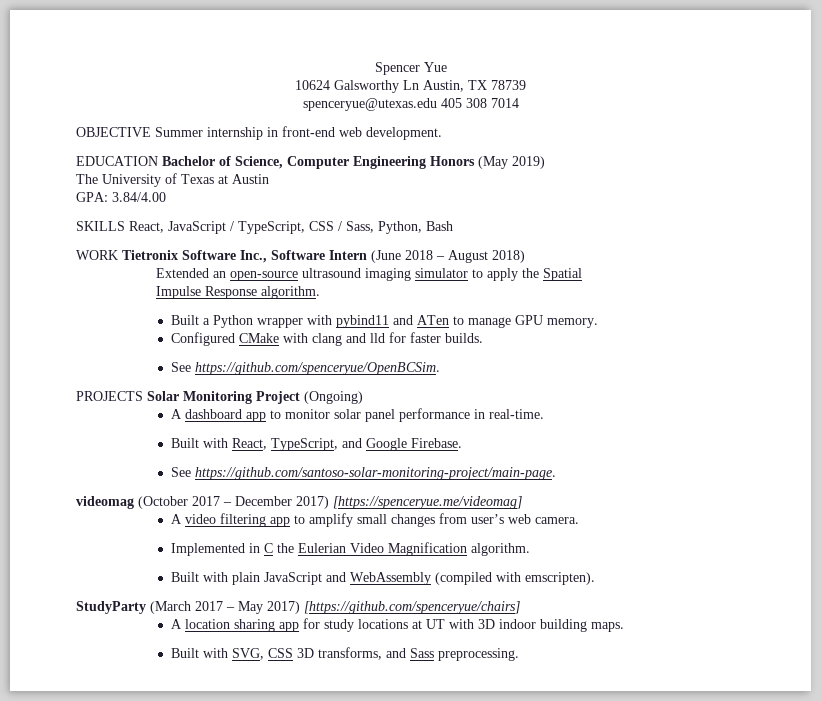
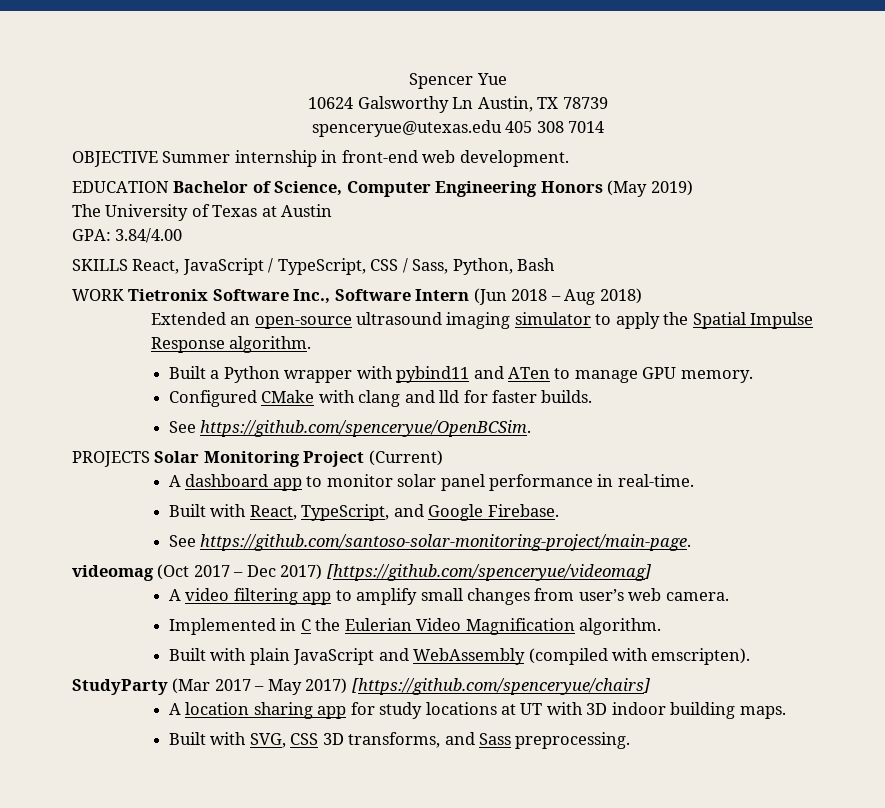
[371,250,401,263] (June -> [473,288,507,305] (Jun
[448,250,488,263] August -> [564,289,596,305] Aug
(582, 274) // -> (746, 320) none
[304,391,363,404] (Ongoing) -> [368,450,443,466] (Current)
[138,496,522,509] (October 2017 – December 2017) [https://spenceryue.me/videomag] -> [157,564,651,581] (Oct 2017 – Dec 2017) [https://github.com/spenceryue/videomag]
[150,601,191,614] (March -> [172,678,211,694] (Mar

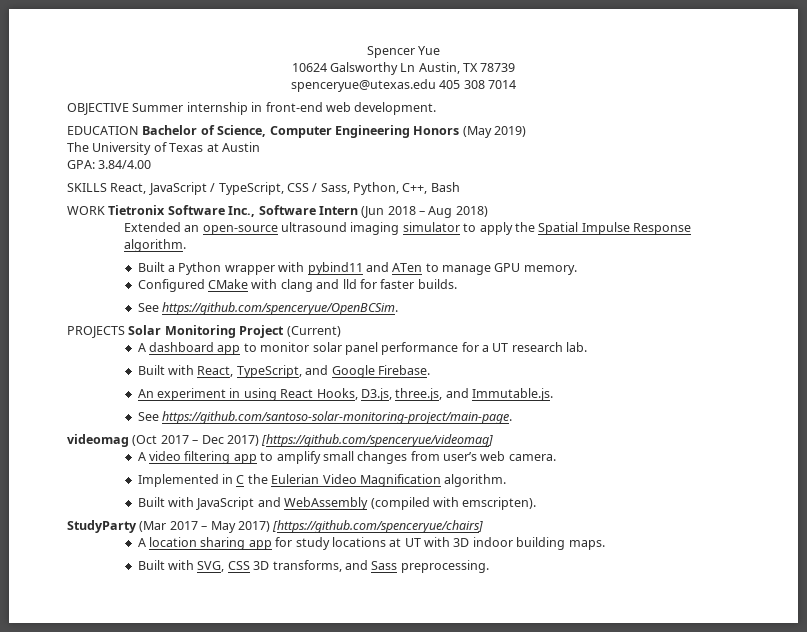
(513, 266) none -> [402,183,428,194] C++,
[597,474,694,487] in real-time. -> [461,342,588,352] for a UT research lab.
(559, 510) none -> [137,388,554,401] // An experiment in using React Hooks, D3.js, three.js, and Immutable.js.
[249,648,290,665] plain -> (195, 502) none

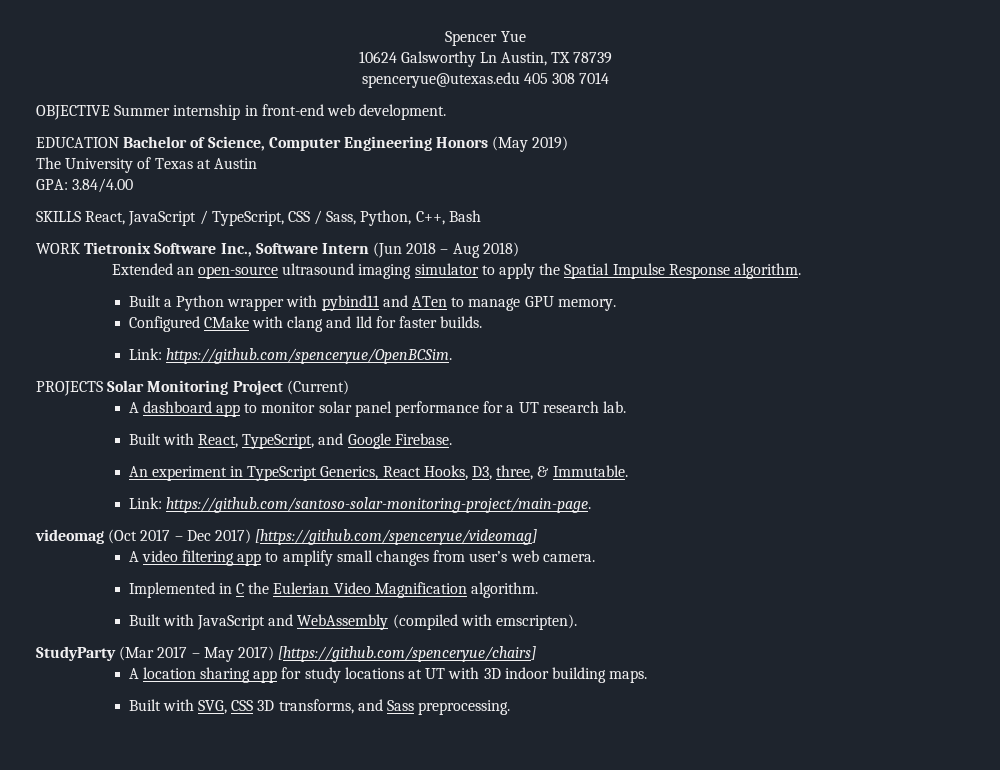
[137,303,159,312] See -> [128,348,162,360] Link:
[243,388,554,401] [137,412,159,421] using React Hooks, D3.js, three.js, and Immutable.js. // See -> [247,465,628,481] [128,497,162,509] TypeScript Generics, React Hooks, D3, three, & Immutable. // Link:

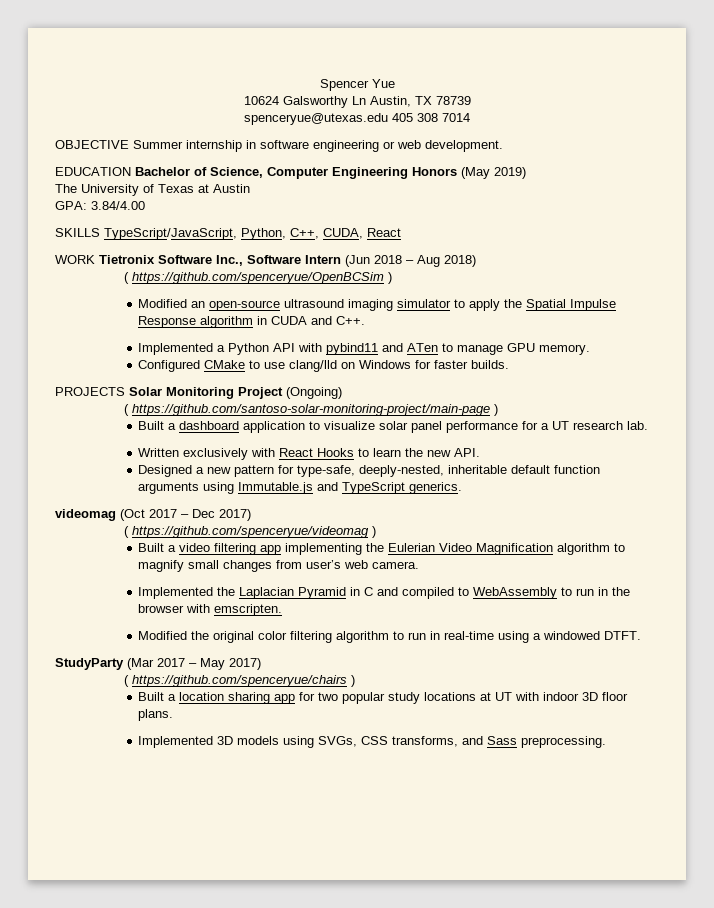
[261,104,324,116] front-end -> [260,140,395,152] software engineering or
[85,210,481,226] React, JavaScript / TypeScript, CSS / Sass, Python, C++, Bash -> [104,228,401,240] TypeScript/JavaScript, Python, C++, CUDA, React
[111,263,173,275] Extended -> [124,272,393,284] [138,299,188,308] ( https://github.com/spenceryue/OpenBCSim ) // Modified
[733,263,801,279] [128,295,161,307] algorithm. // Built -> [200,316,366,328] [138,343,214,355] algorithm in CUDA and C++. // Implemented
[227,298,285,311] wrapper -> [273,343,296,352] API
[252,316,372,332] with clang and lld -> [249,360,412,372] to use clang/lld on Windows
[128,348,452,364] // Link: https://github.com/spenceryue/OpenBCSim. -> (510, 364) none
[286,380,349,395] [128,401,316,417] (Current) // A dashboard app to monitor -> [286,387,342,399] [124,404,499,416] [138,421,376,433] (Ongoing) // ( https://github.com/santoso-solar-monitoring-project/main-page ) // Built a dashboard application to visualize
[128,433,452,449] [128,465,628,481] [128,497,591,513] Built with React, TypeScript, and Google Firebase. // An experiment in TypeScript Generics, React Hooks, D3, three, & Immutable. // Link: https://github.com/santoso-solar-monitoring-project/main-page. -> [138,448,481,460] [138,465,601,477] [138,482,463,494] Written exclusively with React Hooks to learn the new API. // Designed a new pattern for type-safe, deeply-nested, inheritable default function arguments using Immutable.js and TypeScript generics.
[255,529,538,545] [128,550,333,566] [https://github.com/spenceryue/videomag] // A video filtering app to amplify -> [124,526,377,538] [138,543,626,555] [138,560,185,572] // ( https://github.com/spenceryue/videomag ) // Built a video filtering app implementing the Eulerian Video Magnification algorithm to magnify
[218,582,538,598] [128,614,577,630] in C the Eulerian Video Magnification algorithm. // Built with JavaScript and WebAssembly (compiled with emscripten). -> [217,587,631,599] [138,604,283,616] [138,631,642,643] the Laplacian Pyramid in C and compiled to WebAssembly to run in the browser with emscripten. // Modified the original color filtering algorithm to run in real-time using a windowed DTFT.
[278,646,537,662] [128,668,139,679] [https://github.com/spenceryue/chairs] // A -> [124,675,356,687] [138,692,177,701] // ( https://github.com/spenceryue/chairs ) // Built a
(302, 673) none -> [318,692,386,704] two popular
[483,667,648,683] [128,699,275,714] 3D indoor building maps. // Built with SVG, CSS 3D -> [543,692,629,701] [138,709,174,721] [138,736,389,748] indoor 3D floor plans. // Implemented 3D models using SVGs, CSS

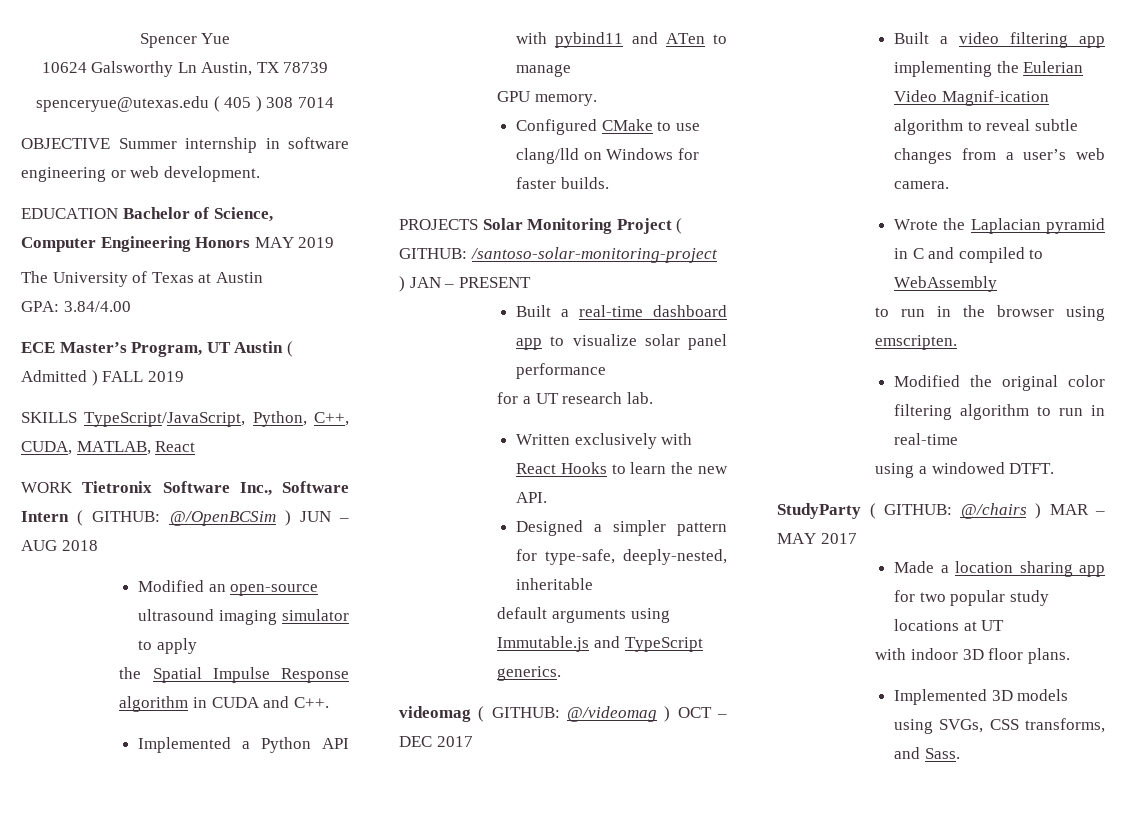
[392,113,413,122] 405 -> [213,96,262,112] ( 405 )
[461,167,526,179] (May 2019) -> [254,237,335,248] MAY 2019
(145, 205) none -> [21,341,293,357] [21,370,184,386] // ECE Master’s Program, UT Austin ( Admitted ) FALL 2019
(363, 233) none -> [76,441,151,455] MATLAB,
[345,255,476,267] [124,272,393,284] (Jun 2018 – Aug 2018) // ( https://github.com/spenceryue/OpenBCSim ) -> [77,510,349,526] [21,540,98,551] ( GITHUB: @/OpenBCSim ) JUN – AUG 2018
(501, 305) none -> (197, 646) //
(504, 350) none -> (572, 70) //
[286,387,342,399] [124,404,499,416] [138,421,306,433] (Ongoing) // ( https://github.com/santoso-solar-monitoring-project/main-page ) // Built a dashboard application -> [676,218,683,234] [399,247,718,263] [399,276,531,292] [516,305,727,317] [516,338,543,350] ( GITHUB: /santoso-solar-monitoring-project ) JAN – PRESENT // Built a real-time dashboard app
(519, 427) none -> (607, 371) //
[207,467,232,474] new -> [613,520,667,536] simpler
[511,465,601,474] default function -> [497,607,548,619] // default
[120,509,251,521] [124,526,377,538] (Oct 2017 – Dec 2017) // ( https://github.com/spenceryue/videomag ) -> [478,706,727,722] [399,736,473,747] ( GITHUB: @/videomag ) OCT – DEC 2017
[476,543,626,555] [138,560,220,572] Magnification algorithm to magnify small -> [941,90,1049,106] [894,119,1078,135] Magnif-ication algorithm to reveal subtle
(303, 564) none -> [1005,152,1014,160] a
[138,587,214,599] Implemented -> [894,219,939,230] Wrote
[298,587,347,599] Pyramid -> [1046,218,1105,234] pyramid
(558, 593) none -> (998, 284) //
[186,604,211,613] with -> [1066,306,1105,321] using
(495, 635) none -> (959, 439) //
[127,658,261,670] [124,675,356,687] [138,692,165,701] (Mar 2017 – May 2017) // ( https://github.com/spenceryue/chairs ) // Built -> [869,503,1105,519] [777,533,857,544] [894,561,935,573] ( GITHUB: @/chairs ) MAR – MAY 2017 // Made
(513, 696) none -> (1005, 625) //
[487,736,607,748] Sass preprocessing. -> [924,748,960,759] Sass.

